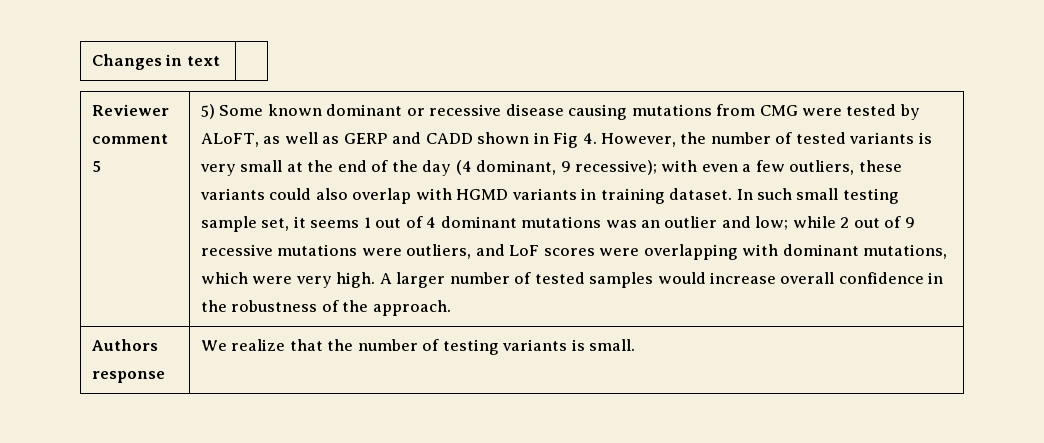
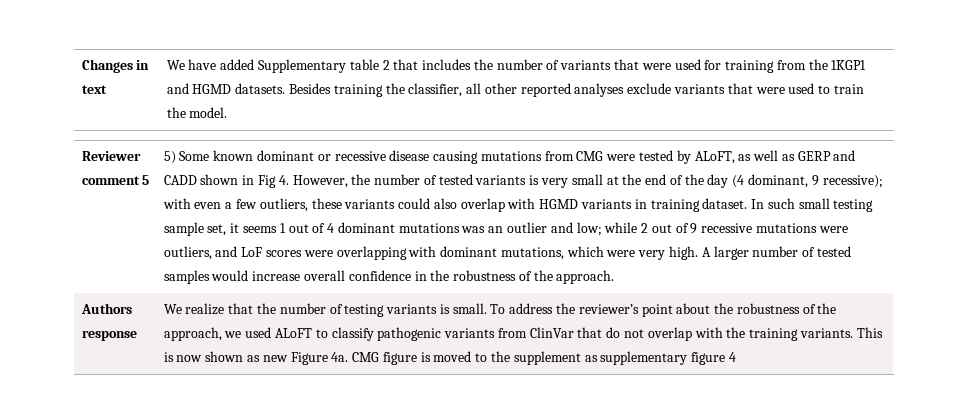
(220, 61) none -> [166,59,867,73] [166,83,864,97] [166,107,228,118] We have added Supplementary table 2 that includes the number of variants that were used for training from the 1KGP1 and HGMD datasets. Besides training the classifier, all other reported analyses exclude variants that were used to train the model.
(636, 345) none -> [490,303,837,317] [163,327,883,341] [163,351,736,365] To address the reviewer’s point about the robustness of the approach, we used ALoFT to classify pathogenic variants from ClinVar that do not overlap with the training variants. This is now shown as new Figure 4a. CMG figure is moved to the supplement as supplementary figure 4

